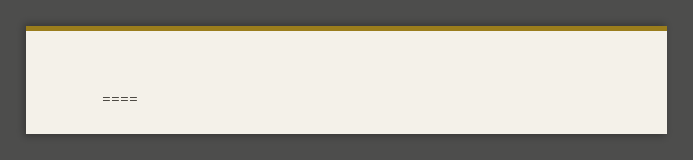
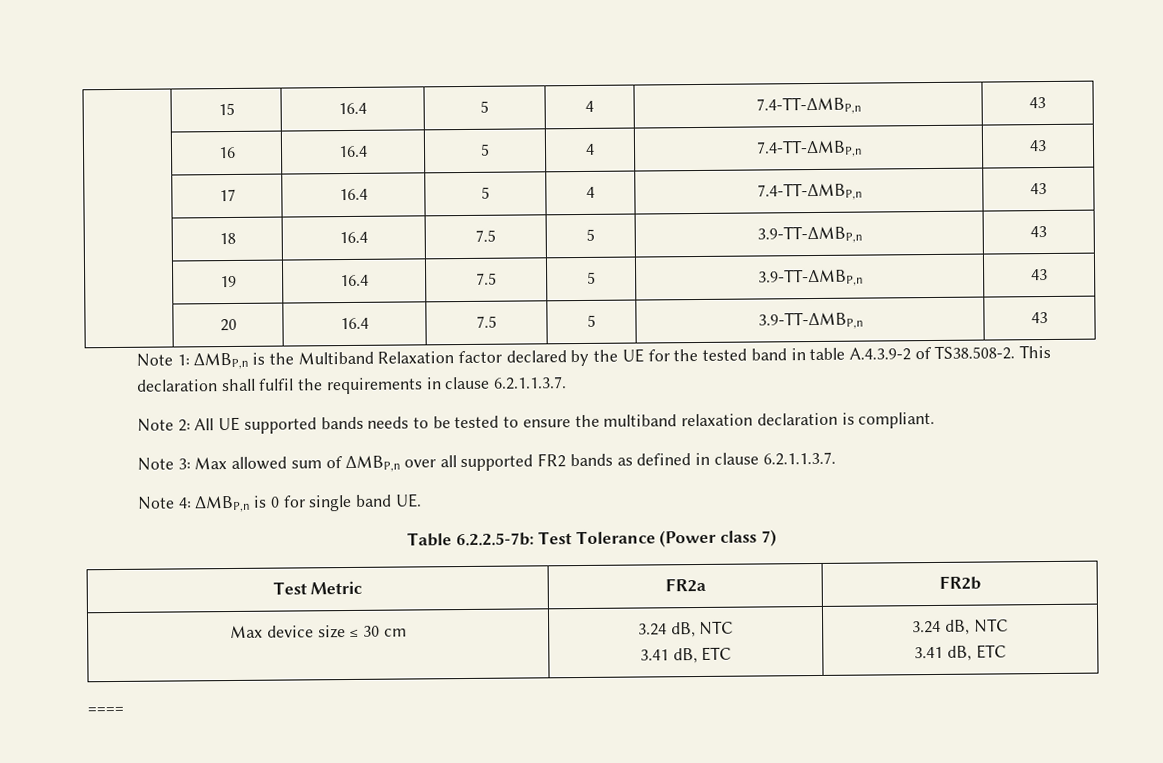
(102, 100) none -> [217,102,235,116] [338,102,367,115] [480,100,489,113] [585,100,594,112] [755,96,861,115] [1029,97,1046,109] [217,146,236,159] [338,145,368,158] [480,143,490,156] [585,143,595,155] [755,139,862,158] [1029,140,1047,152] [218,188,236,202] [339,188,368,201] [481,186,490,199] [586,186,595,198] [756,182,862,201] [1030,183,1047,195] [218,232,236,245] [339,231,368,244] [475,229,496,242] [586,228,595,241] [756,225,862,244] [1030,226,1047,238] [219,275,237,288] [340,274,369,287] [476,272,497,285] [587,271,596,284] [757,268,863,287] [1031,269,1048,281] [219,318,237,332] [340,317,369,330] [476,315,497,328] [587,314,596,327] [757,311,863,330] [1031,312,1048,324] [135,344,1052,370] [135,376,567,395] [136,411,936,434] [136,451,836,473] [136,493,422,513] [407,529,777,548] [272,580,363,595] [664,577,706,593] [938,575,981,590] [230,625,407,639] [637,620,735,638] [639,646,733,664] [912,618,1009,635] [914,644,1007,661] | 15 | 16.4 | 5 | 4 | 7.4-TT-ΔMBP,n | 43 // | 16 | 16.4 | 5 | 4 | 7.4-TT-ΔMBP,n | 43 // | 17 | 16.4 | 5 | 4 | 7.4-TT-ΔMBP,n | 43 // | 18 | 16.4 | 7.5 | 5 | 3.9-TT-ΔMBP,n | 43 // | 19 | 16.4 | 7.5 | 5 | 3.9-TT-ΔMBP,n | 43 // | 20 | 16.4 | 7.5 | 5 | 3.9-TT-ΔMBP,n | 43 // Note 1: ΔMBP,n is the Multiband Relaxation factor declared by the UE for the tested band in table A.4.3.9-2 of TS38.508-2. This declaration shall fulfil the requirements in clause 6.2.1.1.3.7. // Note 2: All UE supported bands needs to be tested to ensure the multiband relaxation declaration is compliant. // Note 3: Max allowed sum of ΔMBP,n over all supported FR2 bands as defined in clause 6.2.1.1.3.7. // Note 4: ΔMBP,n is 0 for single band UE. // Table 6.2.2.5-7b: Test Tolerance (Power class 7) // Test Metric | FR2a | FR2b // Max device size ≤ 30 cm | 3.24 dB, NTC // 3.41 dB, ETC | 3.24 dB, NTC // 3.41 dB, ETC //

